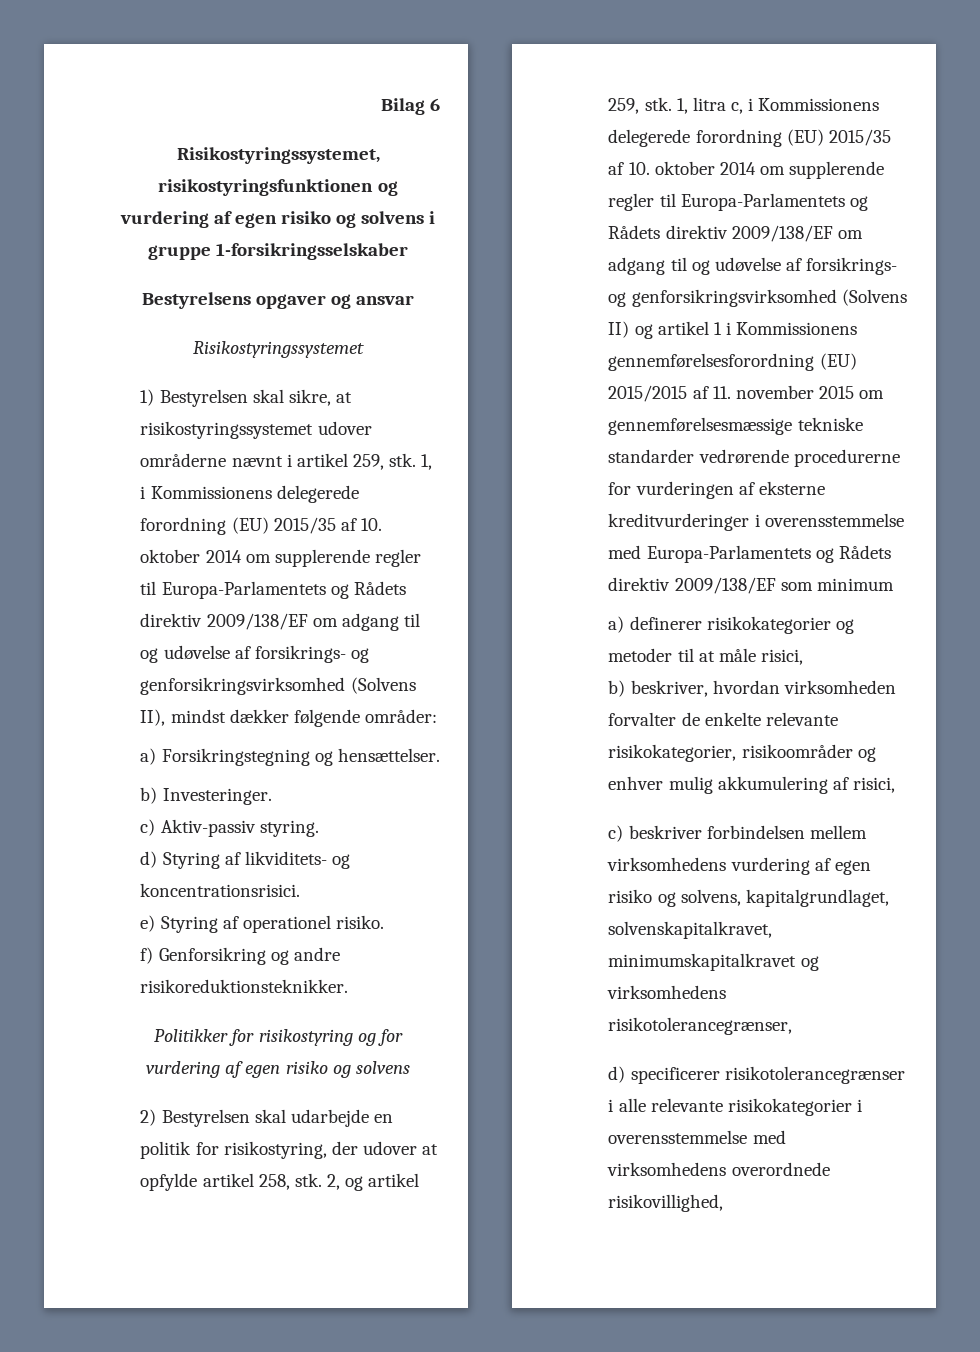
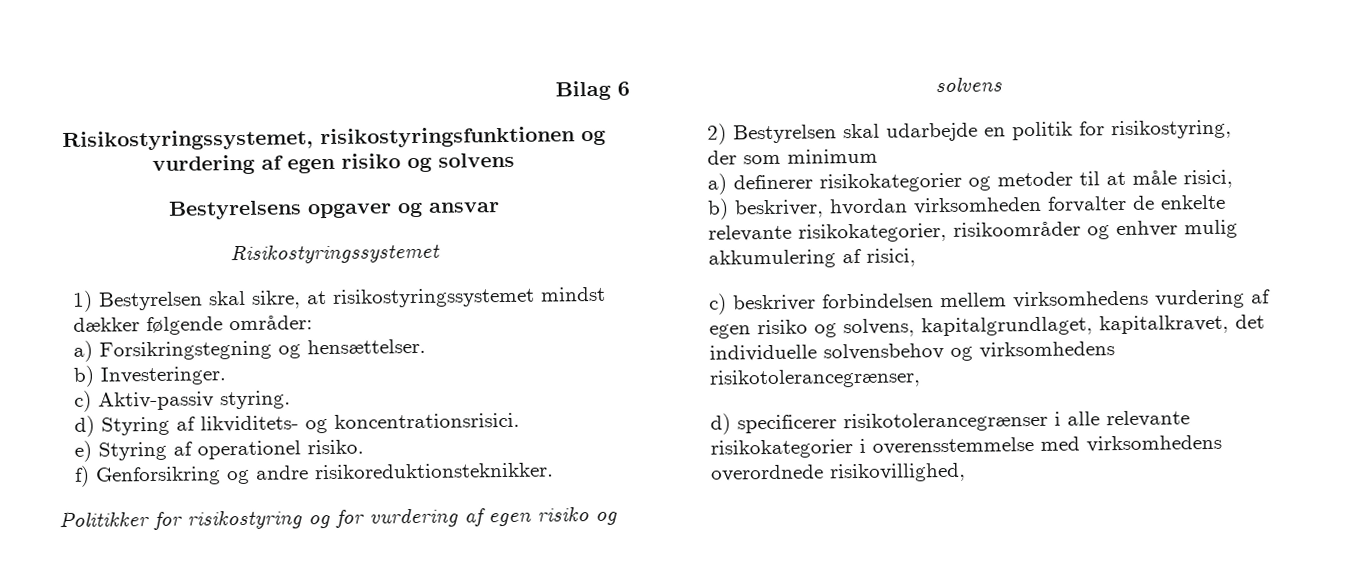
[429,211,436,224] [147,243,409,260] i gruppe 1-forsikringsselskaber -> (515, 160) none
[317,421,372,435] [140,453,433,470] [140,485,359,503] [140,517,382,535] [140,549,421,567] [140,581,406,599] [140,613,420,631] [140,645,369,663] [140,677,416,695] [140,709,166,726] udover områderne nævnt i artikel 259, stk. 1, i Kommissionens delegerede forordning (EU) 2015/35 af 10. oktober 2014 om supplerende regler til Europa-Parlamentets og Rådets direktiv 2009/138/EF om adgang til og udøvelse af forsikrings- og genforsikringsvirksomhed (Solvens II), -> (535, 297) none
[362,1141,439,1155] [140,1173,420,1191] [608,97,880,114] [608,129,891,147] [608,161,885,179] [608,193,868,211] [608,225,863,242] [608,257,898,275] [608,289,907,307] [608,321,858,339] [608,353,857,371] [608,385,885,402] [608,417,863,435] [608,449,900,467] [608,481,825,499] [608,513,904,531] [608,545,891,563] [608,577,776,594] udover at opfylde artikel 258, stk. 2, og artikel 259, stk. 1, litra c, i Kommissionens delegerede forordning (EU) 2015/35 af 10. oktober 2014 om supplerende regler til Europa-Parlamentets og Rådets direktiv 2009/138/EF om adgang til og udøvelse af forsikrings- og genforsikringsvirksomhed (Solvens II) og artikel 1 i Kommissionens gennemførelsesforordning (EU) 2015/2015 af 11. november 2015 om gennemførelsesmæssige tekniske standarder vedrørende procedurerne for vurderingen af eksterne kreditvurderinger i overensstemmelse med Europa-Parlamentets og Rådets direktiv 2009/138/EF -> (737, 157) none
[608,921,773,939] [608,953,797,971] solvenskapitalkravet, minimumskapitalkravet -> [1098,314,1265,335] [708,343,944,362] kapitalkravet, det individuelle solvensbehov

